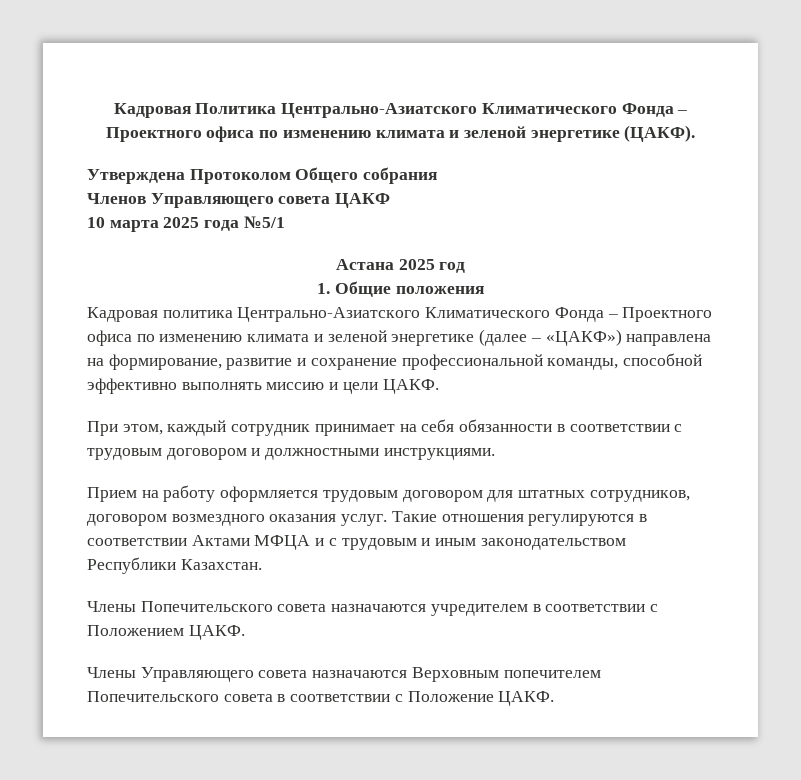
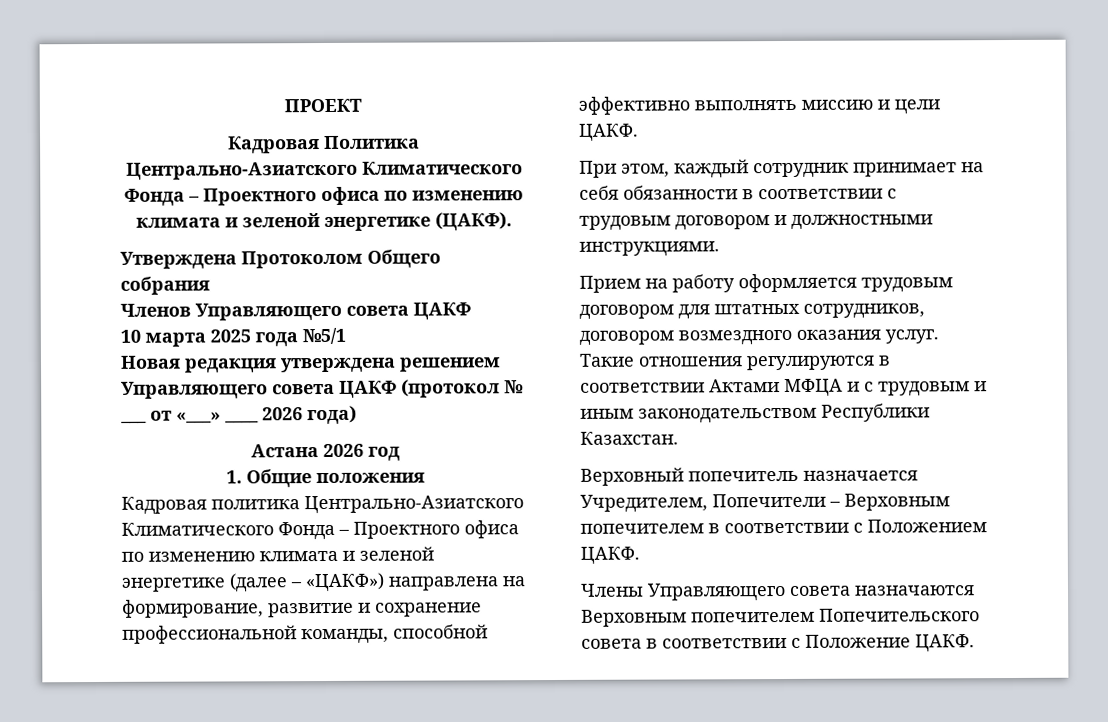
(113, 110) none -> [284,98,362,113] ПРОЕКТ //
(285, 222) none -> [120,355,501,373] [121,379,524,399] [120,405,357,425] // Новая редакция утверждена решением Управляющего совета ЦАКФ (протокол № ___ от «___» ____ 2026 года)
[398,259,435,270] 2025 -> [322,443,364,458] 2026
[87,601,528,616] Члены Попечительского совета назначаются учредителем -> [580,467,918,486] [580,493,950,513] [580,523,704,534] Верховный попечитель назначается Учредителем, Попечители – Верховным попечителем

